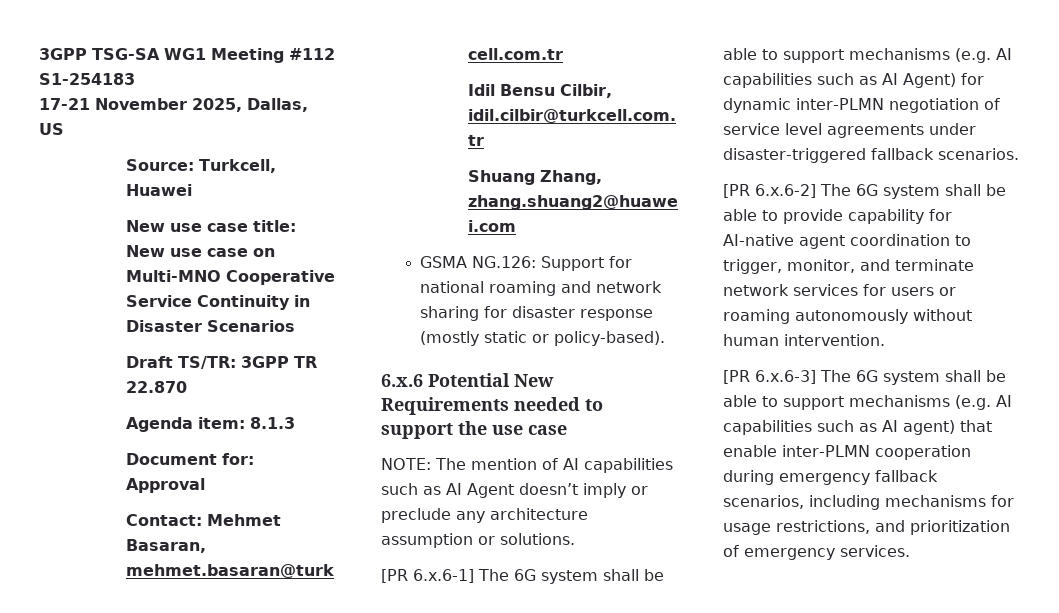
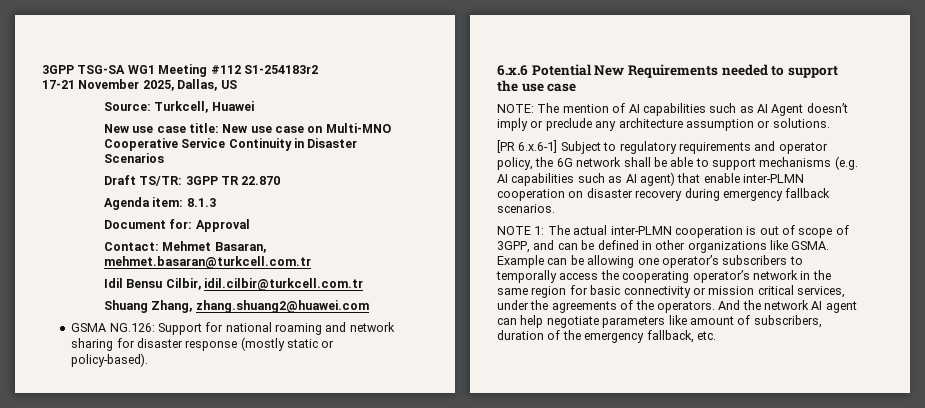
[39,73,135,85] S1-254183 -> [243,65,318,74] S1-254183r2
[478,569,664,584] [723,48,1012,63] [723,73,984,88] [723,98,1000,113] [723,123,976,138] [723,148,1019,163] [723,184,1006,199] [723,209,952,224] [723,234,971,249] [723,259,974,274] [723,284,956,296] [723,309,972,324] [723,334,885,346] [723,370,940,385] The 6G system shall be able to support mechanisms (e.g. AI capabilities such as AI Agent) for dynamic inter-PLMN negotiation of service level agreements under disaster-triggered fallback scenarios. // [PR 6.x.6-2] The 6G system shall be able to provide capability for AI-native agent coordination to trigger, monitor, and terminate network services for users or roaming autonomously without human intervention. // [PR 6.x.6-3] The 6G system -> [560,141,828,154] [497,157,622,170] Subject to regulatory requirements and operator policy, the 6G network
[723,470,938,485] [723,495,1014,510] [723,520,1010,535] [723,545,910,560] during emergency fallback scenarios, including mechanisms for usage restrictions, and prioritization of emergency services. -> [568,188,831,201] [497,204,555,213] [497,225,849,238] [497,240,830,253] [497,255,803,268] [496,270,831,283] [497,285,845,298] [497,300,857,313] [497,315,822,328] [497,330,716,343] on disaster recovery during emergency fallback scenarios. // NOTE 1: The actual inter-PLMN cooperation is out of scope of 3GPP, and can be defined in other organizations like GSMA. Example can be allowing one operator’s subscribers to temporally access the cooperating operator’s network in the same region for basic connectivity or mission critical services, under the agreements of the operators. And the network AI agent can help negotiate parameters like amount of subscribers, duration of the emergency fallback, etc.

